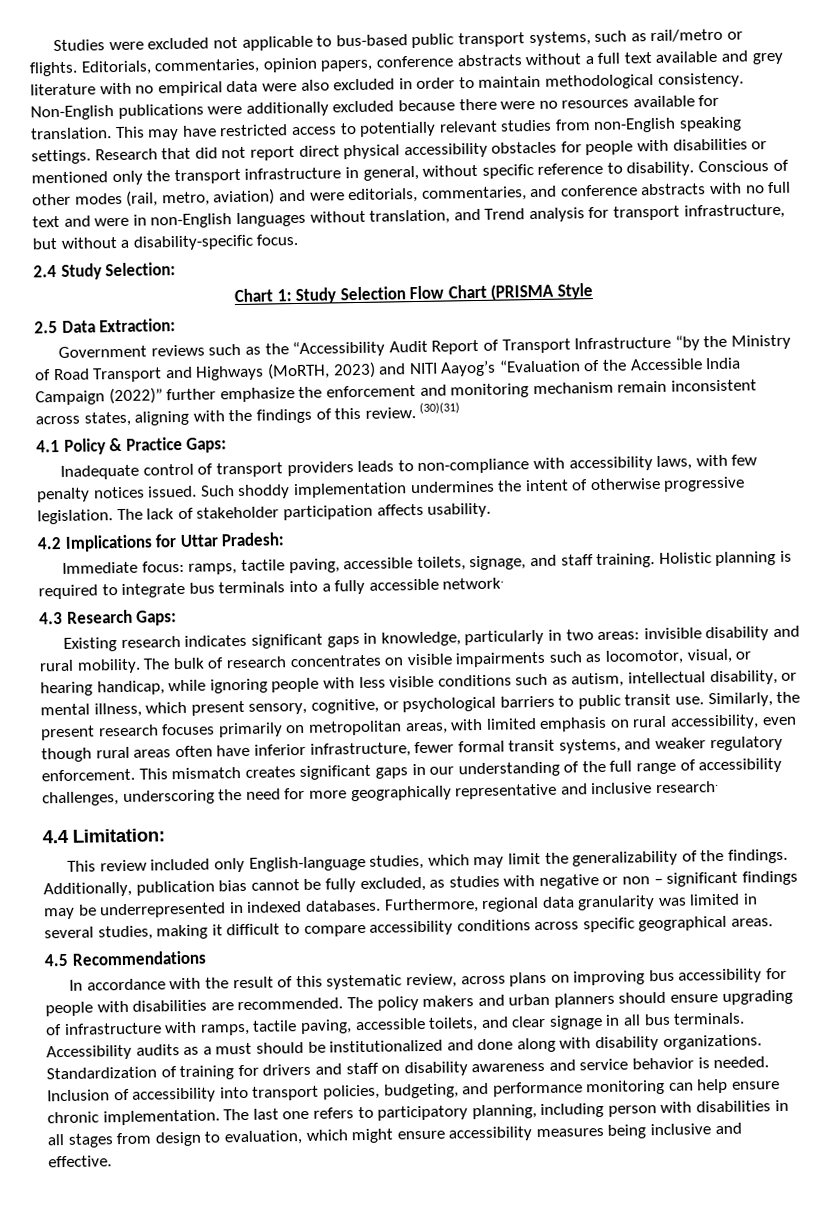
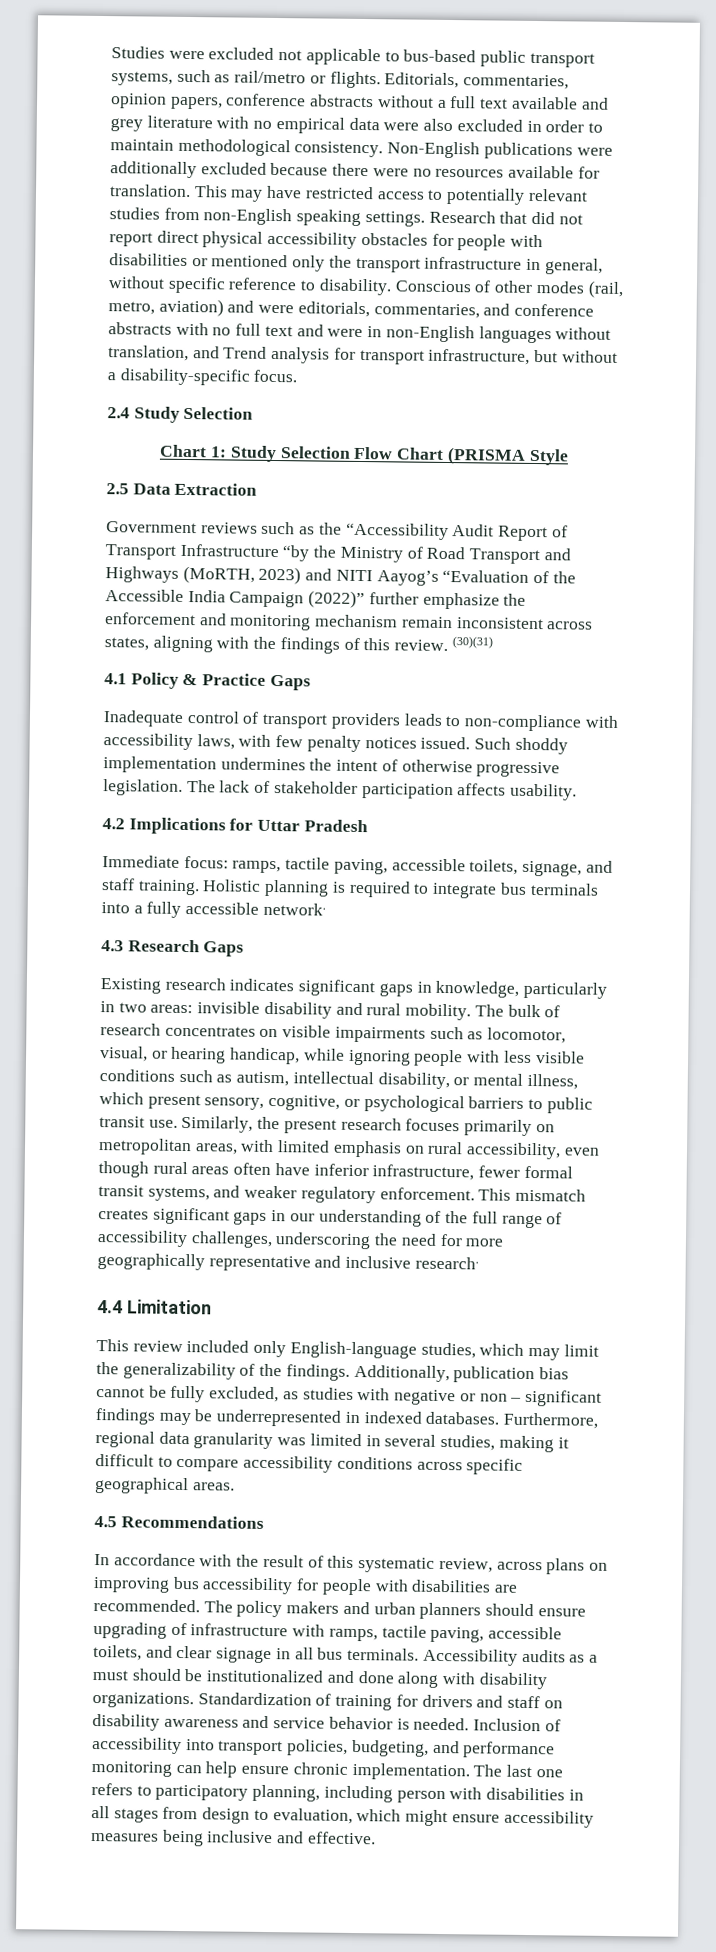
[105,262,177,277] Selection: -> [183,406,254,420] Selection
[99,318,177,333] Extraction: -> [174,482,258,496] Extraction
[186,437,228,453] Gaps: -> [269,674,311,691] Gaps
[221,532,285,547] Pradesh: -> [303,819,368,833] Pradesh
[136,610,178,626] Gaps: -> [203,941,245,957] Gaps
[72,828,165,843] Limitation: -> [126,1299,212,1315] Limitation

